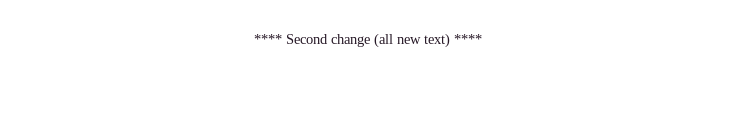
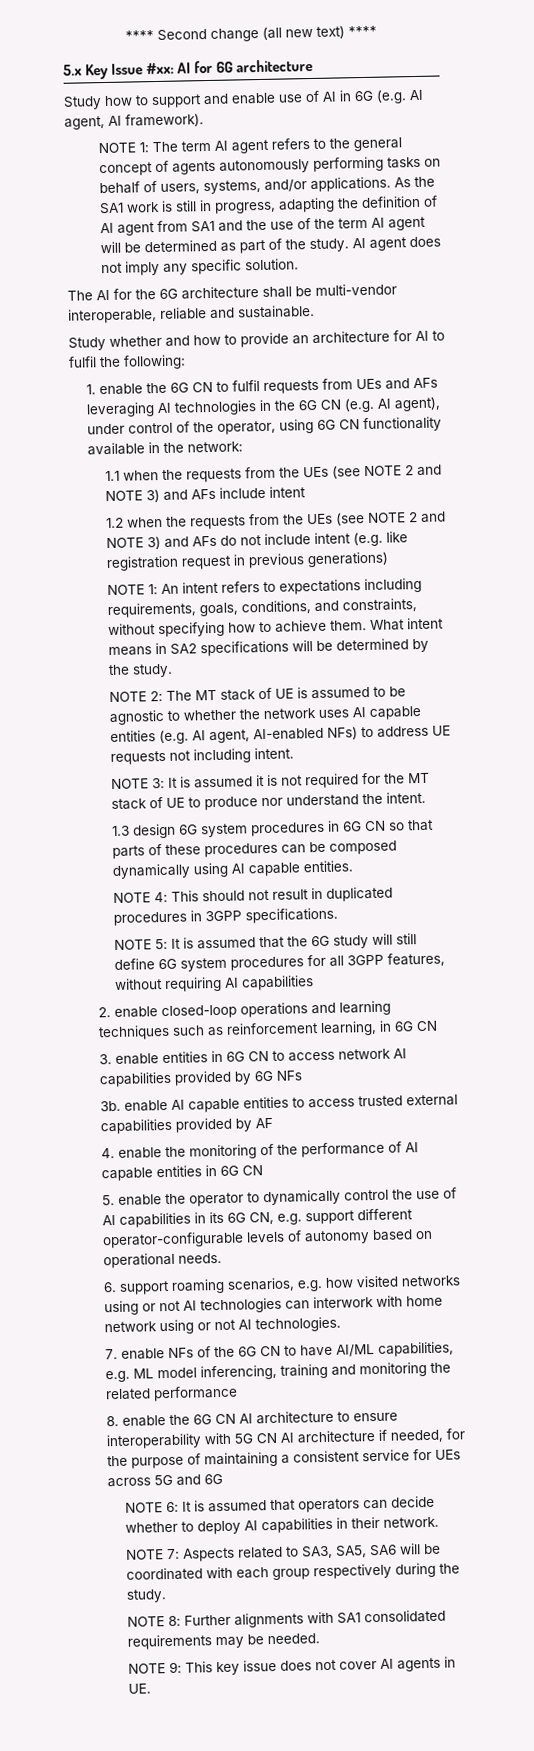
(482, 39) none -> [63,58,314,80] [63,89,424,110] [64,113,204,130] [97,137,402,154] [98,156,441,177] [98,176,435,195] [98,195,438,215] [99,216,426,236] [99,236,441,254] [100,258,299,276] [67,283,397,301] [68,304,315,324] [68,330,445,351] [68,354,186,370] [85,377,438,396] [85,396,441,418] [86,416,442,435] [86,441,243,456] [104,464,442,483] [104,486,306,503] [105,511,446,530] [105,531,408,550] [105,551,389,572] [106,577,422,596] [106,598,417,619] [107,617,444,638] [107,638,429,657] [107,663,173,678] [108,686,406,703] [108,705,421,726] [109,725,451,745] [109,747,294,766] [110,772,430,790] [110,791,426,811] [111,819,434,839] [111,840,397,860] [111,860,353,880] [112,886,393,903] [112,907,338,926] [113,933,417,950] [113,952,445,972] [113,975,314,993] [97,1000,391,1020] [97,1020,438,1041] [98,1048,407,1065] [98,1070,302,1088] [99,1094,458,1113] [99,1117,273,1135] [100,1141,419,1160] [100,1165,263,1182] [101,1187,457,1207] [101,1208,413,1228] [101,1229,433,1249] [102,1252,222,1269] [102,1275,460,1295] [103,1295,443,1316] [103,1316,341,1335] [104,1341,454,1360] [104,1362,451,1383] [104,1385,238,1402] [105,1410,398,1427] [105,1428,465,1450] [106,1448,461,1469] [106,1473,223,1488] [124,1495,435,1513] [124,1516,439,1535] [125,1543,441,1562] [125,1562,460,1581] [125,1589,167,1603] [126,1609,446,1628] [126,1633,320,1650] [127,1656,456,1676] [127,1683,151,1694] // 5.x Key Issue #xx: AI for 6G architecture // Study how to support and enable use of AI in 6G (e.g. AI agent, AI framework). // NOTE 1: The term AI agent refers to the general concept of agents autonomously performing tasks on behalf of users, systems, and/or applications. As the SA1 work is still in progress, adapting the definition of AI agent from SA1 and the use of the term AI agent will be determined as part of the study. AI agent does not imply any specific solution. // The AI for the 6G architecture shall be multi-vendor interoperable, reliable and sustainable. // Study whether and how to provide an architecture for AI to fulfil the following: // 1. enable the 6G CN to fulfil requests from UEs and AFs leveraging AI technologies in the 6G CN (e.g. AI agent), under control of the operator, using 6G CN functionality available in the network: // 1.1 when the requests from the UEs (see NOTE 2 and NOTE 3) and AFs include intent // 1.2 when the requests from the UEs (see NOTE 2 and NOTE 3) and AFs do not include intent (e.g. like registration request in previous generations) // NOTE 1: An intent refers to expectations including requirements, goals, conditions, and constraints, without specifying how to achieve them. What intent means in SA2 specifications will be determined by the study. // NOTE 2: The MT stack of UE is assumed to be agnostic to whether the network uses AI capable entities (e.g. AI agent, AI-enabled NFs) to address UE requests not including intent. // NOTE 3: It is assumed it is not required for the MT stack of UE to produce nor understand the intent. // 1.3 design 6G system procedures in 6G CN so that parts of these procedures can be composed dynamically using AI capable entities. // NOTE 4: This should not result in duplicated procedures in 3GPP specifications. // NOTE 5: It is assumed that the 6G study will still define 6G system procedures for all 3GPP features, without requiring AI capabilities // 2. enable closed-loop operations and learning techniques such as reinforcement learning, in 6G CN // 3. enable entities in 6G CN to access network AI capabilities provided by 6G NFs // 3b. enable AI capable entities to access trusted external capabilities provided by AF // 4. enable the monitoring of the performance of AI capable entities in 6G CN // 5. enable the operator to dynamically control the use of AI capabilities in its 6G CN, e.g. support different operator-configurable levels of autonomy based on operational needs. // 6. support roaming scenarios, e.g. how visited networks using or not AI technologies can interwork with home network using or not AI technologies. // 7. enable NFs of the 6G CN to have AI/ML capabilities, e.g. ML model inferencing, training and monitoring the related performance // 8. enable the 6G CN AI architecture to ensure interoperability with 5G CN AI architecture if needed, for the purpose of maintaining a consistent service for UEs across 5G and 6G // NOTE 6: It is assumed that operators can decide whether to deploy AI capabilities in their network. // NOTE 7: Aspects related to SA3, SA5, SA6 will be coordinated with each group respectively during the study. // NOTE 8: Further alignments with SA1 consolidated requirements may be needed. // NOTE 9: This key issue does not cover AI agents in UE.

